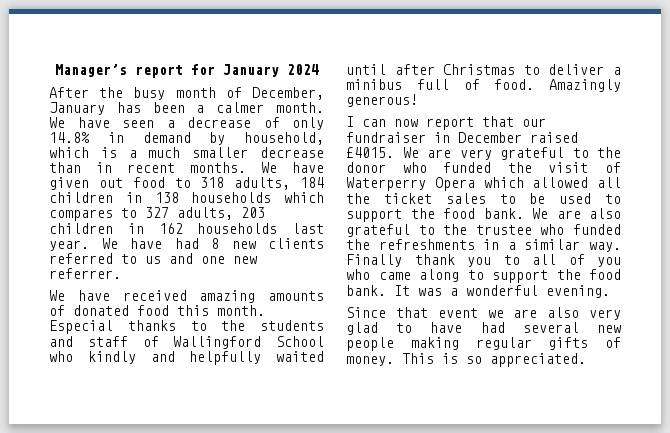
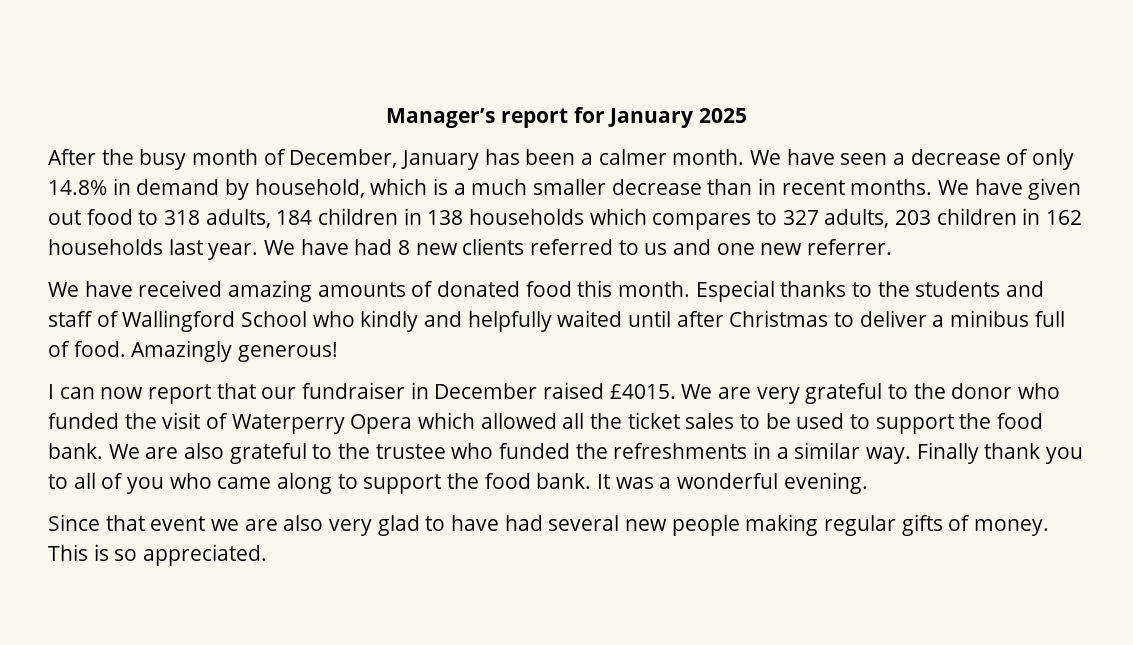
[286,64,319,75] 2024 -> [698,108,747,123] 2025

